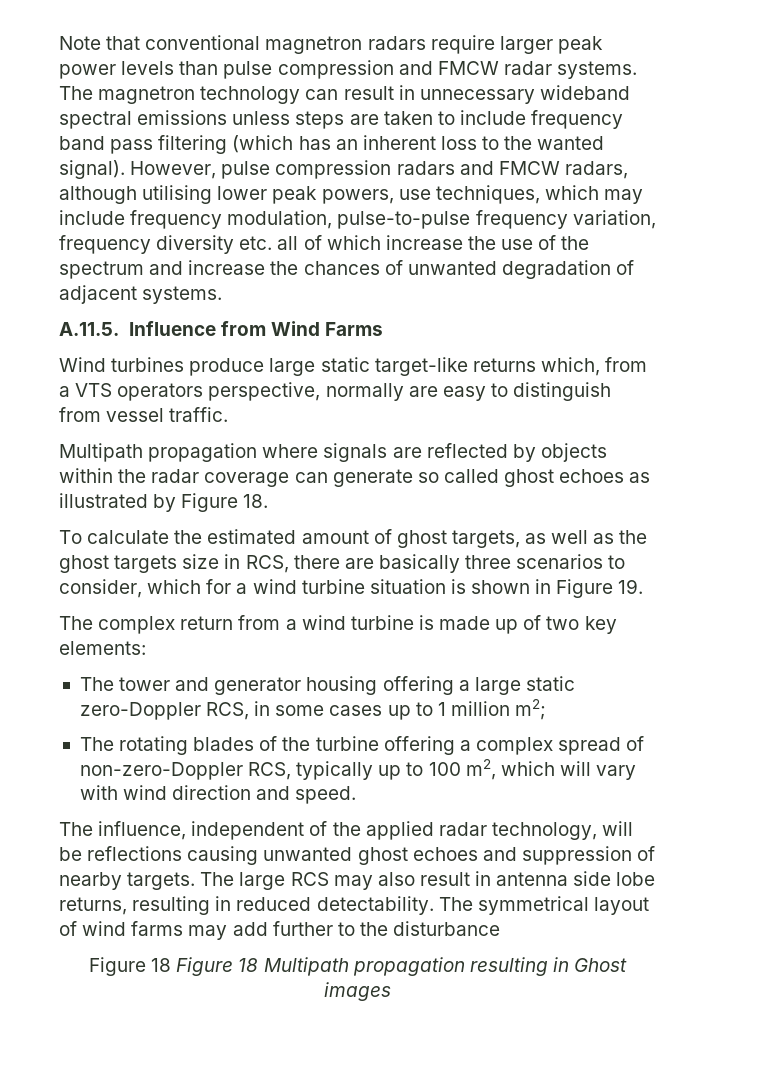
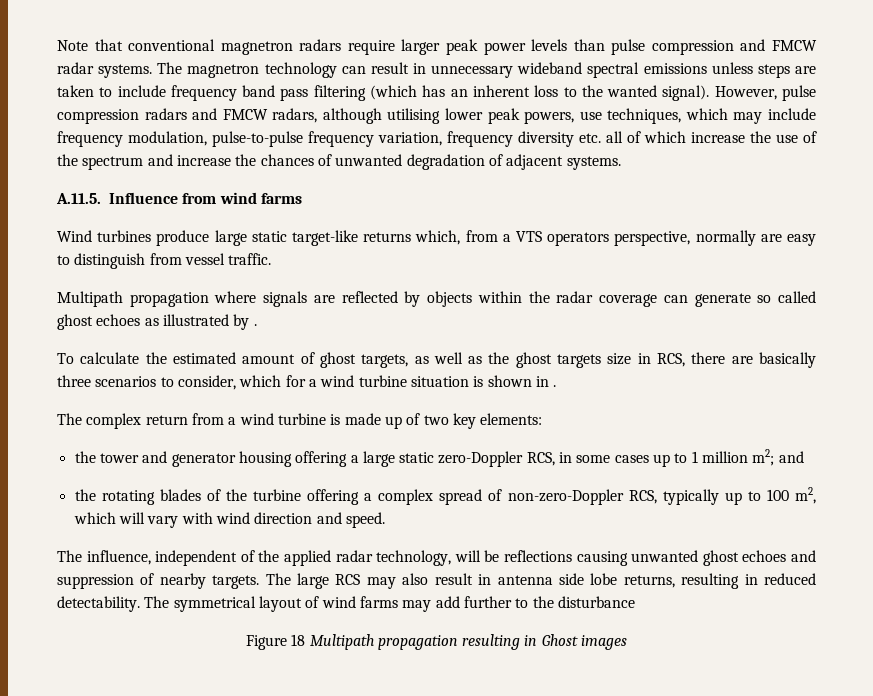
[270,321,383,336] Wind Farms -> [219,192,302,204] wind farms
[181,493,269,512] Figure 18. -> [253,324,257,326] .
[556,579,644,598] Figure 19. -> [553,385,557,387] .
[79,677,114,691] The -> [74,451,96,463] the
[79,737,114,751] // The -> [778,451,804,463] [74,489,96,501] and // the
[176,957,259,976] Figure 18 -> (306, 640) none

